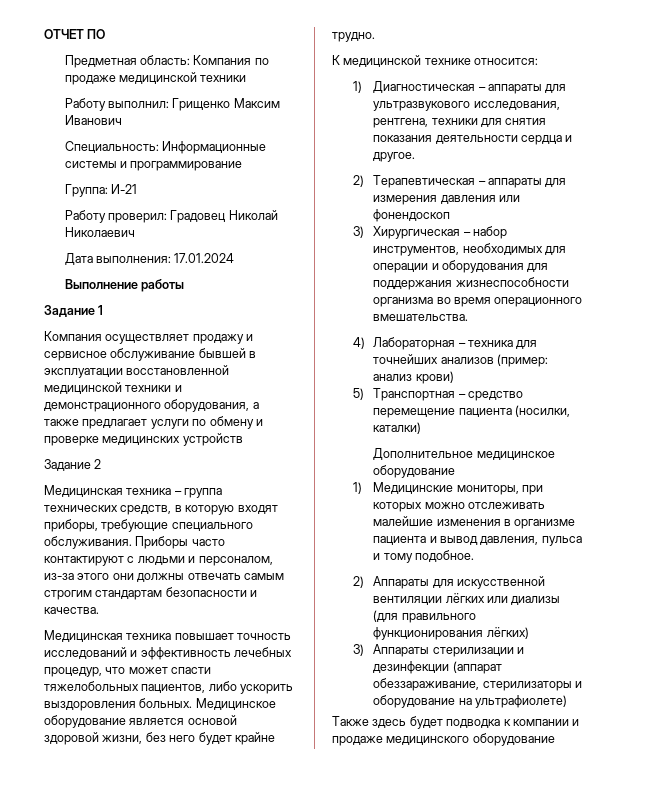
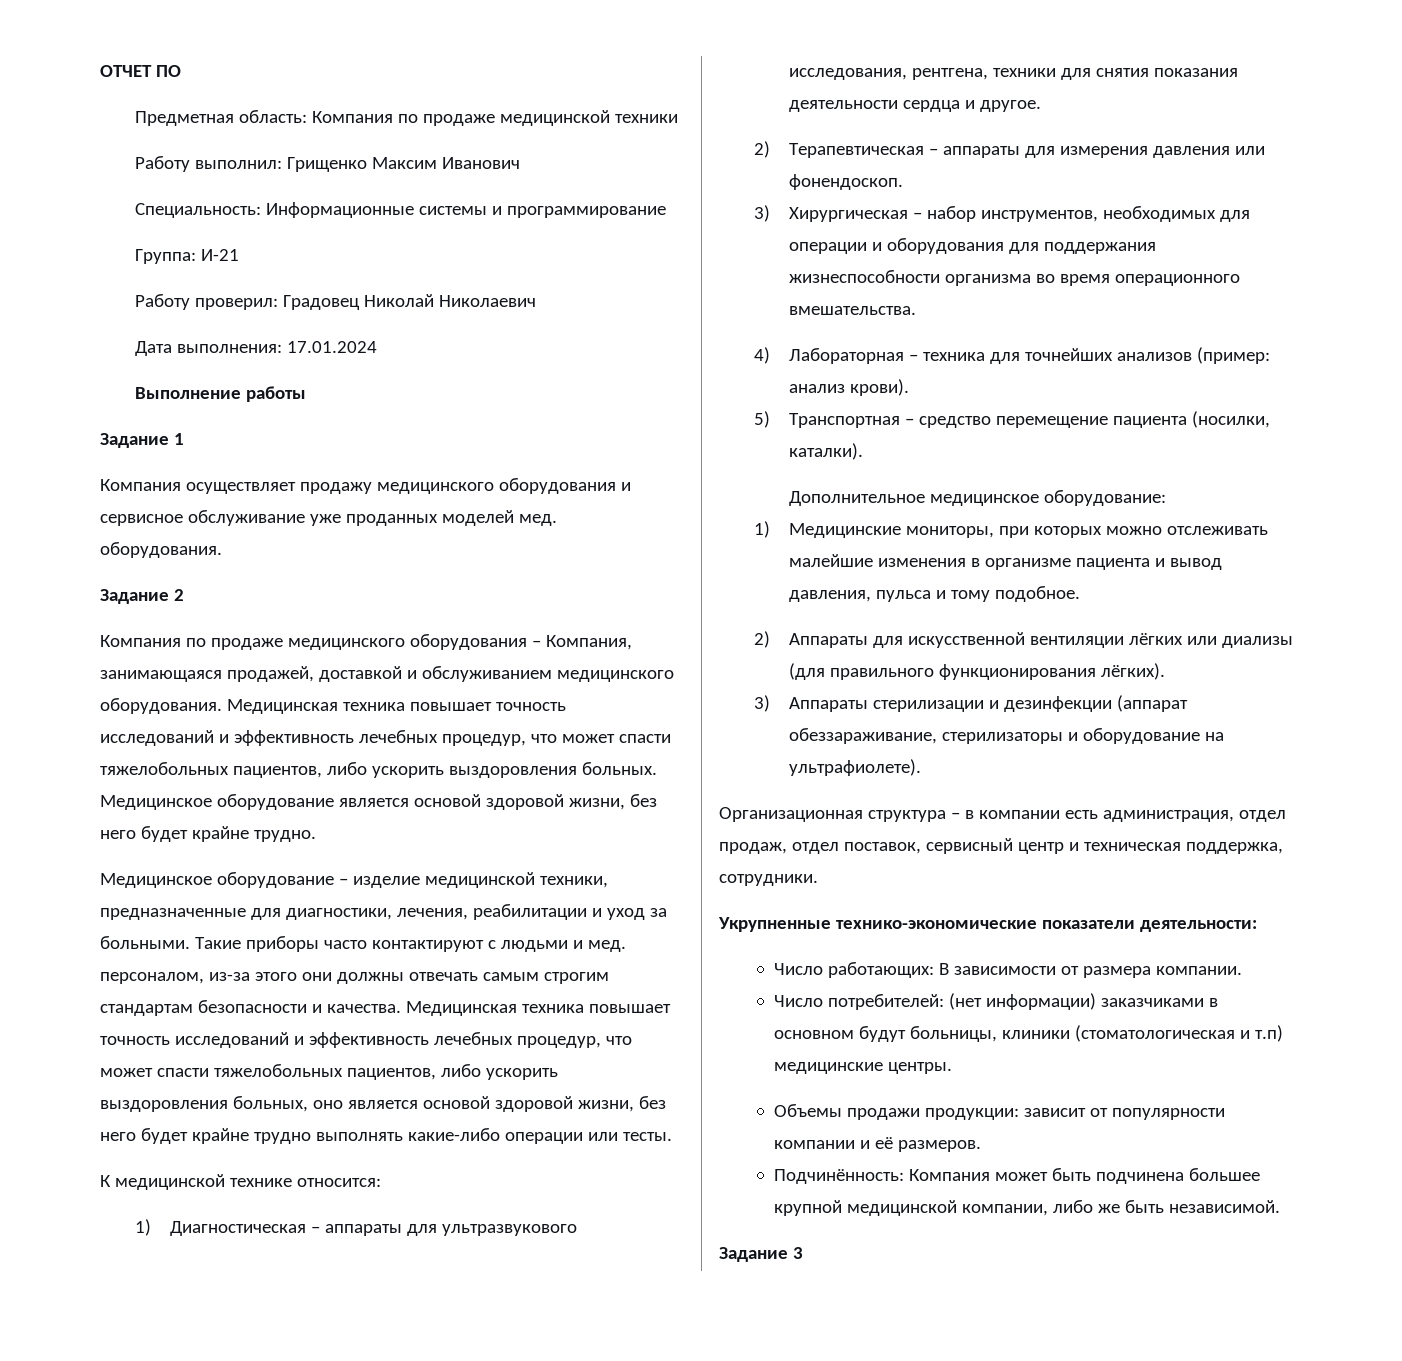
(244, 339) none -> [376,478,616,494] медицинского оборудования
[198,348,257,358] [44,365,230,378] [44,382,182,394] [44,399,259,412] [44,416,263,429] [44,433,243,446] [44,459,102,471] [44,485,223,498] [44,505,278,515] [44,519,253,532] [44,536,225,549] [44,556,273,566] [44,573,284,582] [44,587,258,600] [44,607,99,614] бывшей в эксплуатации восстановленной медицинской техники и демонстрационного оборудования, а также предлагает услуги по обмену и проверке медицинских устройств // Задание 2 // Медицинская техника – группа технических средств, в которую входят приборы, требующие специального обслуживания. Приборы часто контактируют с людьми и персоналом, из-за этого они должны отвечать самым строгим стандартам безопасности и качества. // -> [309,510,557,526] [100,542,222,558] [100,589,184,604] [100,634,632,650] [100,666,674,682] [100,698,222,714] уже проданных моделей мед. оборудования. // Задание 2 // Компания по продаже медицинского оборудования – Компания, занимающаяся продажей, доставкой и обслуживанием медицинского оборудования.
(375, 37) none -> [100,872,608,888] [100,904,667,920] [100,936,626,952] [100,972,609,984] [100,1000,671,1016] [100,1032,632,1048] [100,1064,558,1080] [100,1096,666,1112] [100,1128,672,1144] // Медицинское оборудование – изделие медицинской техники, предназначенные для диагностики, лечения, реабилитации и уход за больными. Такие приборы часто контактируют с людьми и мед. персоналом, из-за этого они должны отвечать самым строгим стандартам безопасности и качества. Медицинская техника повышает точность исследований и эффективность лечебных процедур, что может спасти тяжелобольных пациентов, либо ускорить выздоровления больных, оно является основой здоровой жизни, без него будет крайне трудно выполнять какие-либо операции или тесты.
[373,209,451,222] фонендоскоп -> [788,174,903,190] фонендоскоп.
[415,371,454,384] крови) -> [849,379,909,396] крови).
[373,422,422,434] каталки) -> [788,443,863,460] каталки).
[373,465,456,478] оборудование -> [1043,490,1166,506] оборудование:
[486,627,529,639] лёгких) -> [1100,663,1165,680] лёгких).
[475,695,568,708] [332,716,580,729] [332,733,555,746] ультрафиолете) // Также здесь будет подводка к компании и продаже медицинского оборудование -> [788,759,921,776] [719,807,1286,822] [719,838,1283,854] [719,874,818,886] [718,917,1257,932] [774,962,1243,978] [774,993,1219,1010] [774,1025,1284,1042] [774,1062,953,1074] [774,1104,1226,1120] [774,1137,982,1152] [774,1168,1261,1184] [774,1200,1281,1216] [719,1247,803,1262] ультрафиолете). // Организационная структура – в компании есть администрация, отдел продаж, отдел поставок, сервисный центр и техническая поддержка, сотрудники. // Укрупненные технико-экономические показатели деятельности: // Число работающих: В зависимости от размера компании. // Число потребителей: (нет информации) заказчиками в основном будут больницы, клиники (стоматологическая и т.п) медицинские центры. // Объемы продажи продукции: зависит от популярности компании и её размеров. // Подчинённость: Компания может быть подчинена большее крупной медицинской компании, либо же быть независимой. // Задание 3

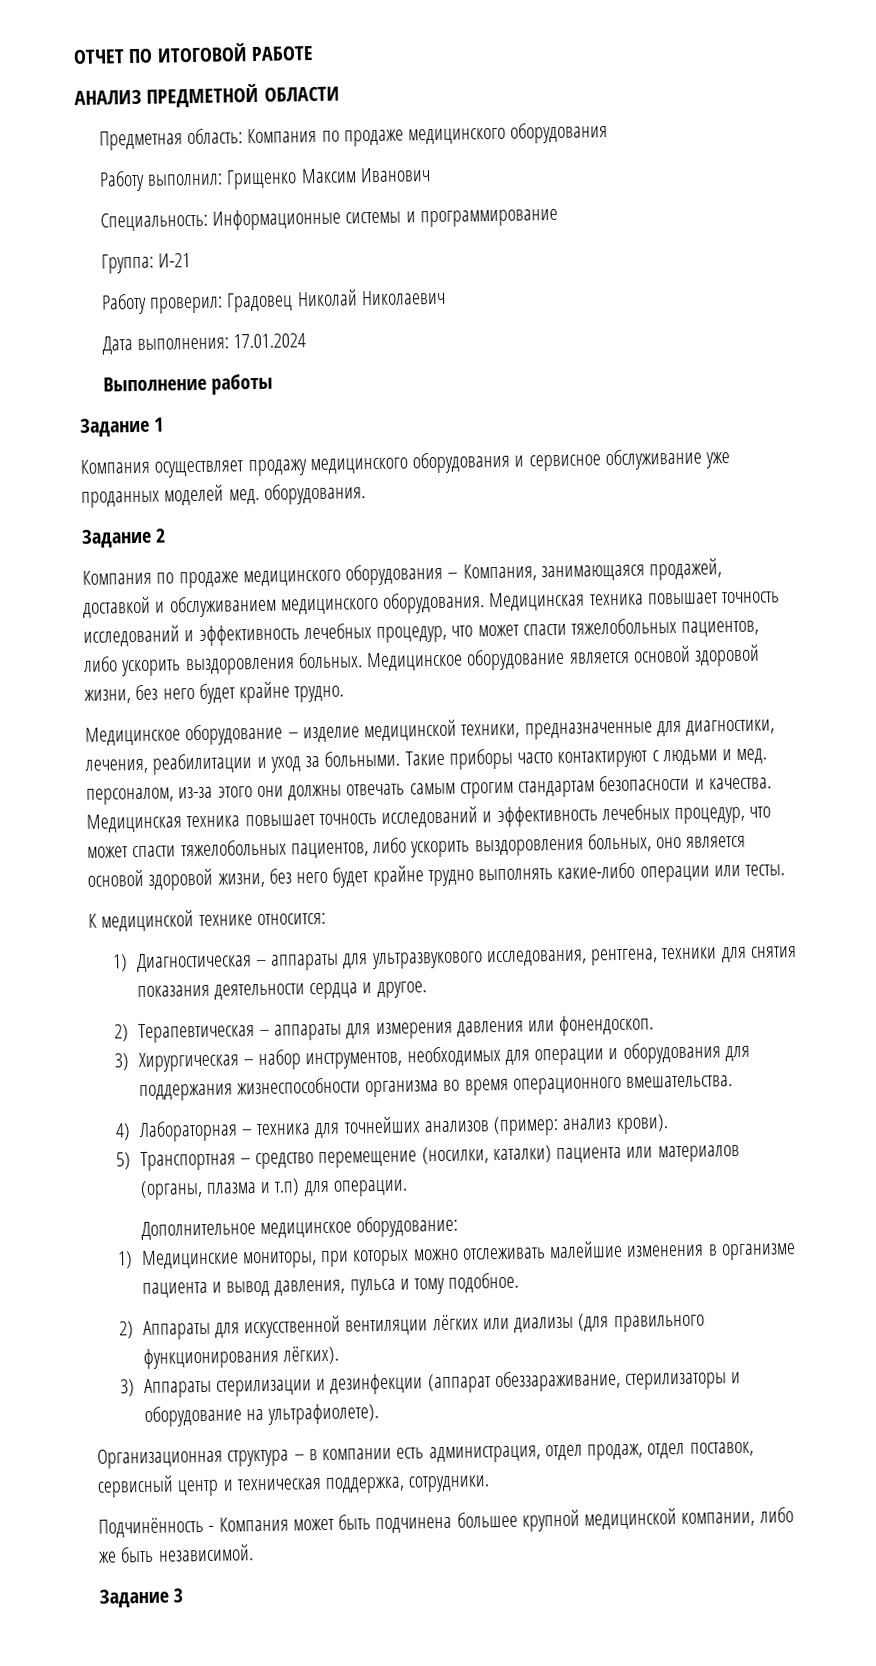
(181, 71) none -> [156,43,314,63] [74,83,340,108] ИТОГОВОЙ РАБОТЕ // АНАЛИЗ ПРЕДМЕТНОЙ ОБЛАСТИ
[499,110,678,126] медицинской техники -> [408,122,609,145] медицинского оборудования
[1112,411,1270,428] [788,443,863,460] пациента (носилки, каталки). -> [421,1144,740,1165] [139,1178,408,1201] (носилки, каталки) пациента или материалов (органы, плазма и т.п) для операции.
[718,917,1257,932] [774,962,1243,978] [774,993,1219,1010] [774,1025,1284,1042] [774,1062,953,1074] [774,1104,1226,1120] [774,1137,982,1152] [774,1169,905,1184] Укрупненные технико-экономические показатели деятельности: // Число работающих: В зависимости от размера компании. // Число потребителей: (нет информации) заказчиками в основном будут больницы, клиники (стоматологическая и т.п) медицинские центры. // Объемы продажи продукции: зависит от популярности компании и её размеров. // Подчинённость: -> [98,1517,215,1538] Подчинённость -

